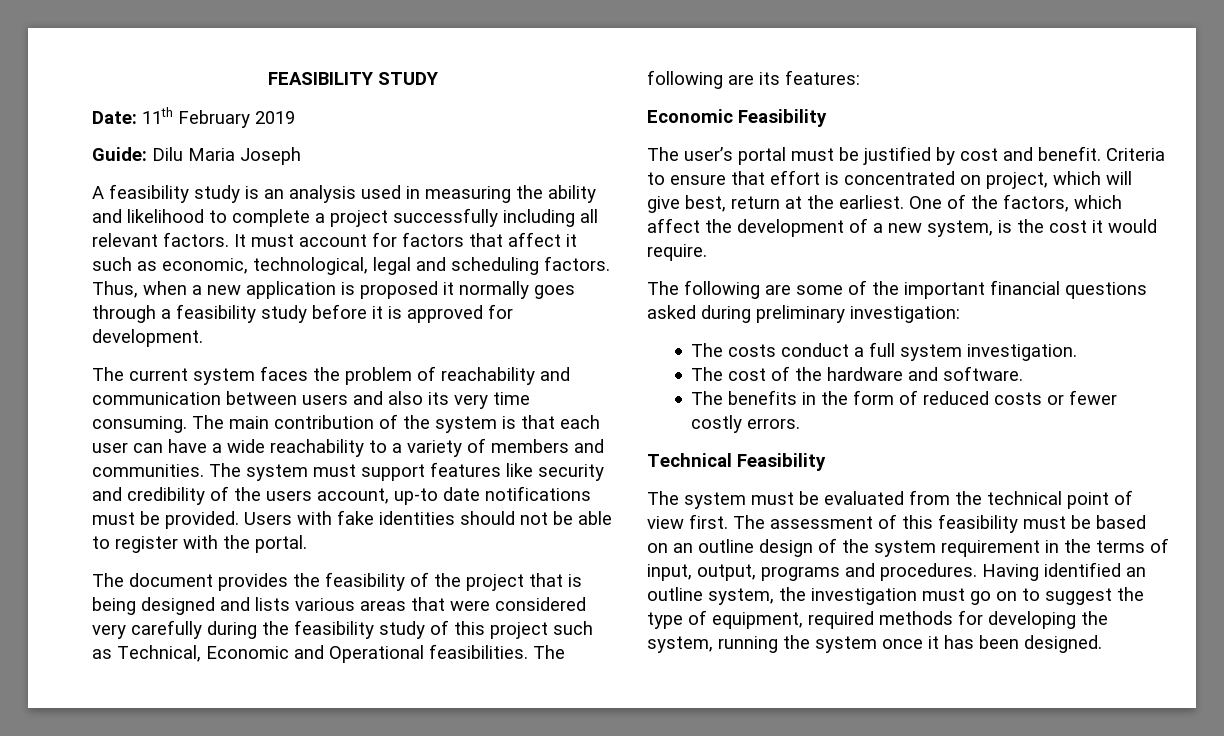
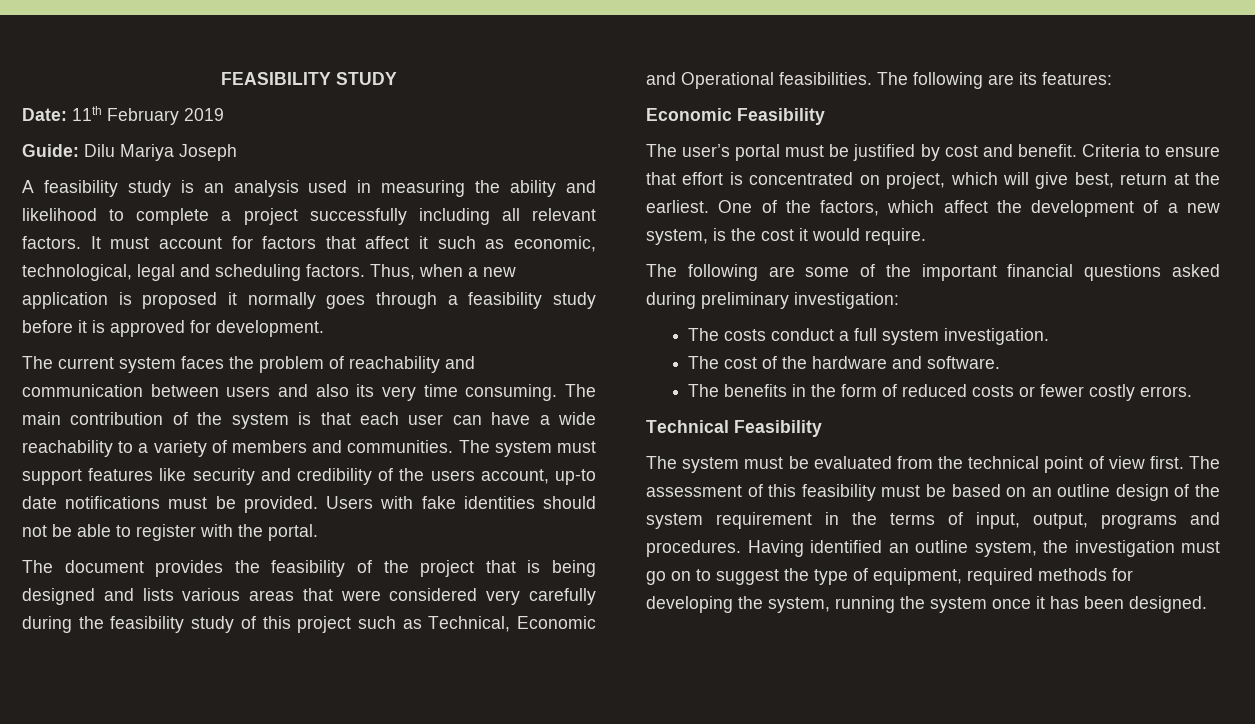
[188,148,235,161] Maria -> [120,144,174,161] Mariya

